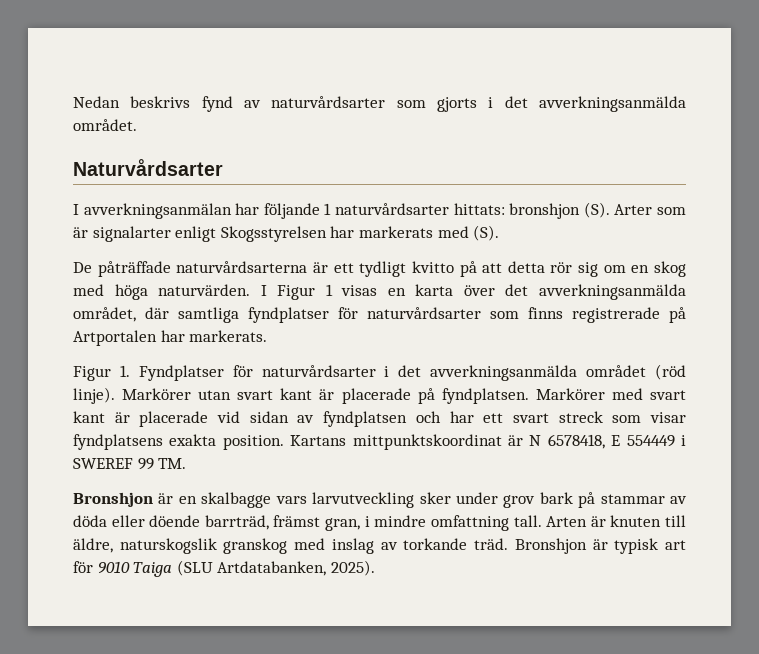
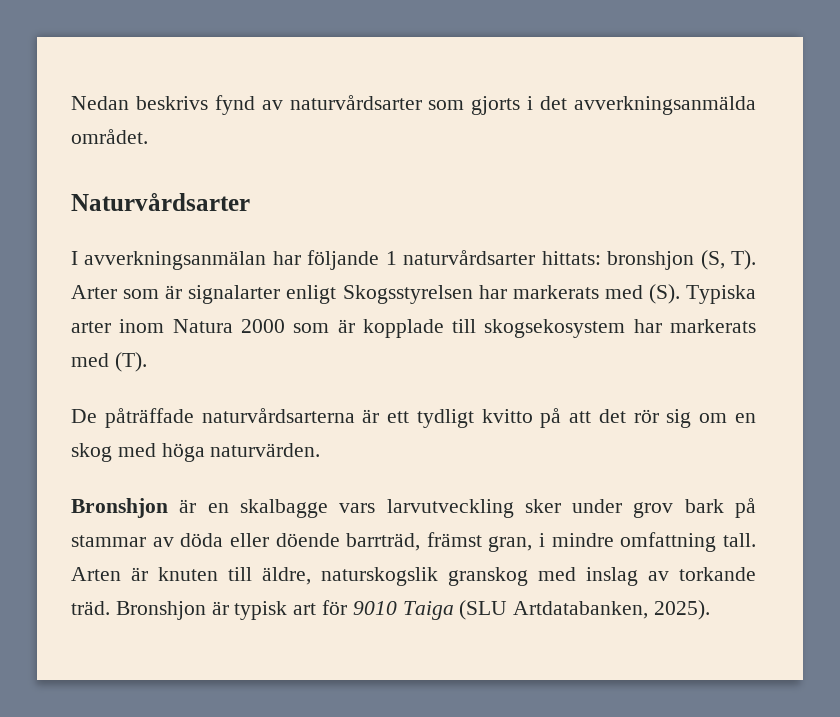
[583,202,610,218] (S). -> [700,250,757,270] (S, T).
(500, 233) none -> [685,285,756,304] [71,319,756,338] [71,352,147,372] Typiska arter inom Natura 2000 som är kopplade till skogsekosystem har markerats med (T).
[507,261,545,273] detta -> [598,409,626,423] det
[260,284,686,300] [73,307,686,323] [73,330,268,346] [73,364,686,381] [73,387,686,404] [73,411,686,427] [73,434,686,450] [73,458,187,470] I Figur 1 visas en karta över det avverkningsanmälda området, där samtliga fyndplatser för naturvårdsarter som finns registrerade på Artportalen har markerats. // Figur 1. Fyndplatser för naturvårdsarter i det avverkningsanmälda området (röd linje). Markörer utan svart kant är placerade på fyndplatsen. Markörer med svart kant är placerade vid sidan av fyndplatsen och har ett svart streck som visar fyndplatsens exakta position. Kartans mittpunktskoordinat är N 6578418, E 554449 i SWEREF 99 TM. -> (321, 450) none

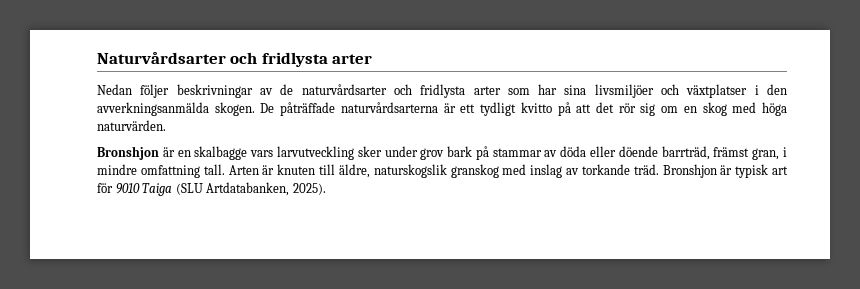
[71,95,757,115] [71,129,148,144] [71,192,250,211] [71,250,757,270] [71,284,756,304] [71,319,756,338] [71,352,147,372] Nedan beskrivs fynd av naturvårdsarter som gjorts i det avverkningsanmälda området. // Naturvårdsarter // I avverkningsanmälan har följande 1 naturvårdsarter hittats: bronshjon (S, T). Arter som är signalarter enligt Skogsstyrelsen har markerats med (S). Typiska arter inom Natura 2000 som är kopplade till skogsekosystem har markerats med (T). // -> [97,52,373,67] [97,84,787,98] [97,102,255,116] Naturvårdsarter och fridlysta arter // Nedan följer beskrivningar av de naturvårdsarter och fridlysta arter som har sina livsmiljöer och växtplatser i den avverkningsanmälda skogen.

